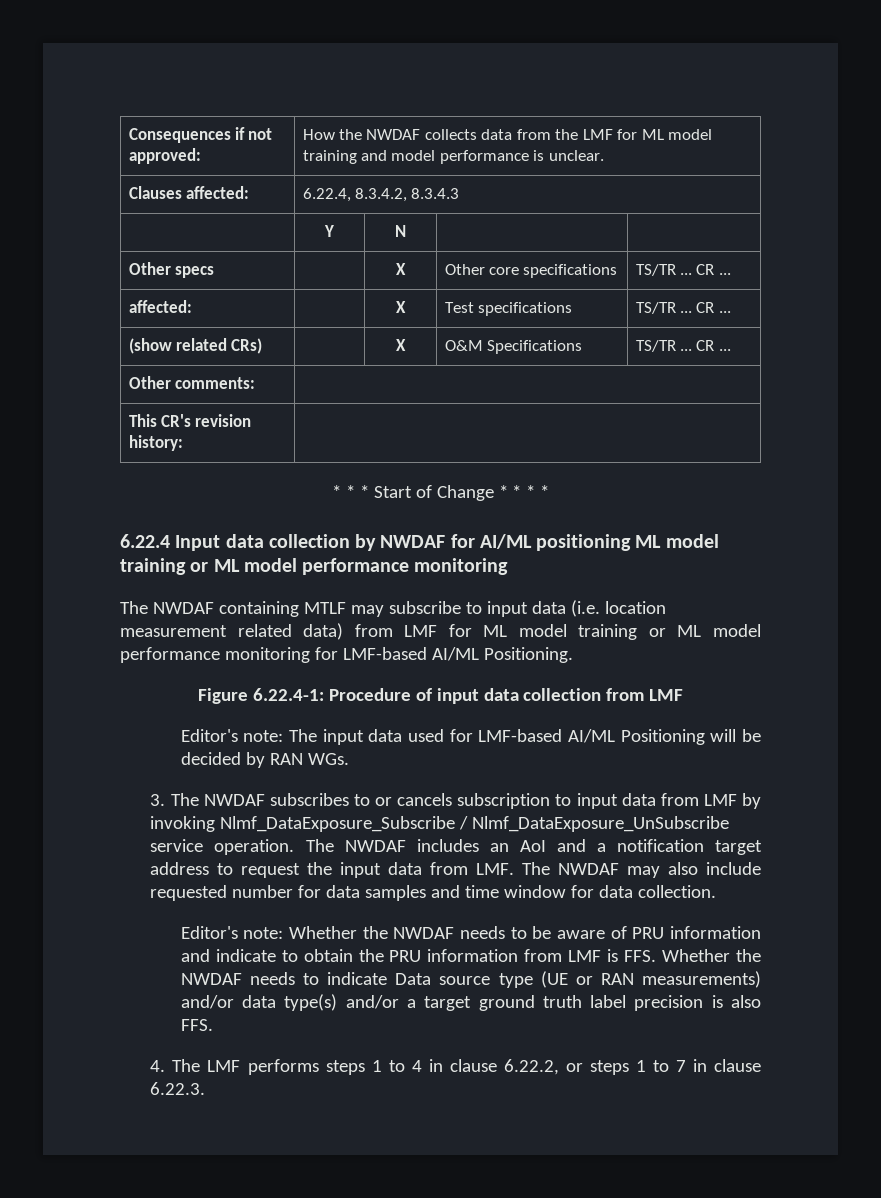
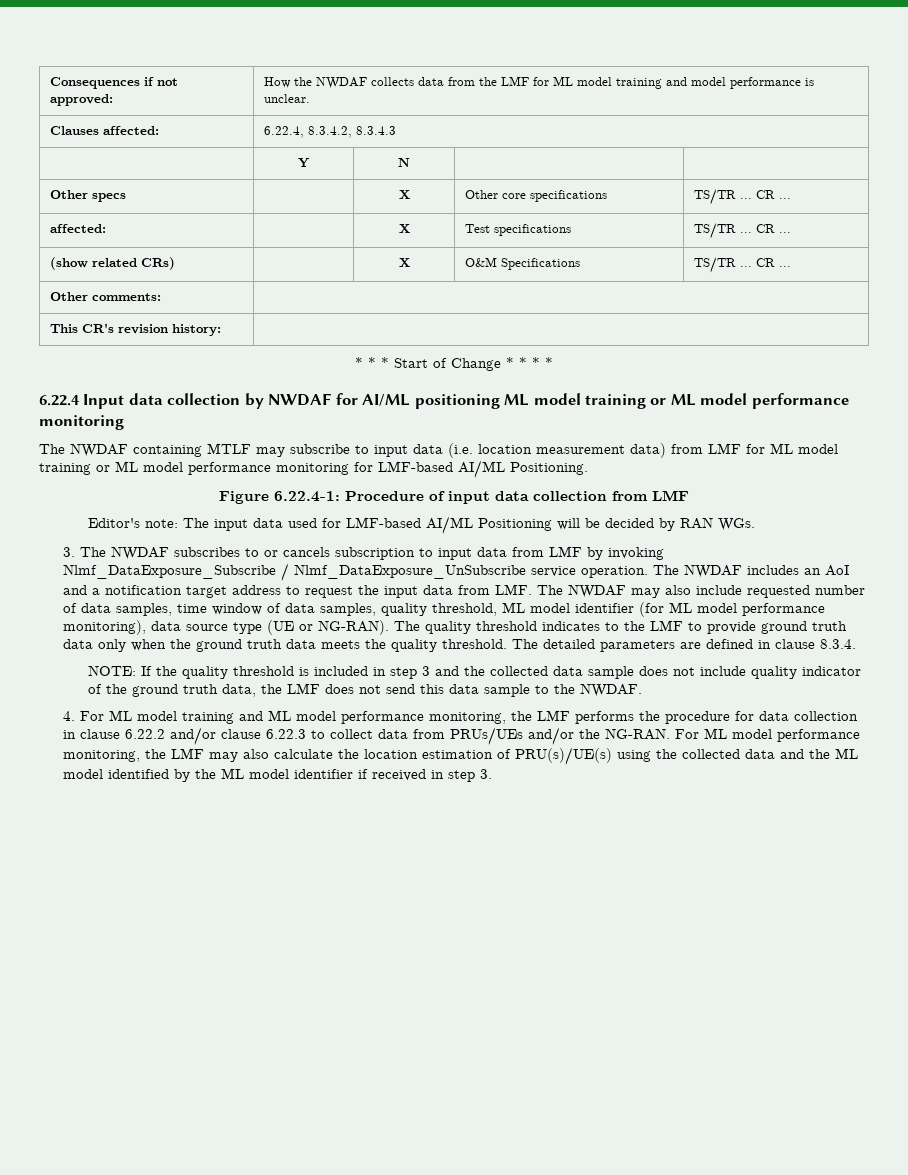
[237,624,292,637] related -> (625, 449) none
[298,885,717,901] [180,926,761,939] [180,949,761,962] [180,971,761,988] [180,994,762,1011] [180,1019,213,1031] [150,1059,762,1075] [150,1082,206,1095] for data samples and time window for data collection. // Editor's note: Whether the NWDAF needs to be aware of PRU information and indicate to obtain the PRU information from LMF is FFS. Whether the NWDAF needs to indicate Data source type (UE or RAN measurements) and/or data type(s) and/or a target ground truth label precision is also FFS. // 4. The LMF performs steps 1 to 4 in clause 6.22.2, or steps 1 to 7 in clause 6.22.3. -> [63,602,826,617] [63,620,848,635] [63,639,857,652] [87,665,861,679] [87,683,642,697] [63,710,859,724] [63,727,861,745] [63,747,859,765] [63,768,493,782] of data samples, time window of data samples, quality threshold, ML model identifier (for ML model performance monitoring), data source type (UE or NG-RAN). The quality threshold indicates to the LMF to provide ground truth data only when the ground truth data meets the quality threshold. The detailed parameters are defined in clause 8.3.4. // NOTE: If the quality threshold is included in step 3 and the collected data sample does not include quality indicator of the ground truth data, the LMF does not send this data sample to the NWDAF. // 4. For ML model training and ML model performance monitoring, the LMF performs the procedure for data collection in clause 6.22.2 and/or clause 6.22.3 to collect data from PRUs/UEs and/or the NG-RAN. For ML model performance monitoring, the LMF may also calculate the location estimation of PRU(s)/UE(s) using the collected data and the ML model identified by the ML model identifier if received in step 3.

